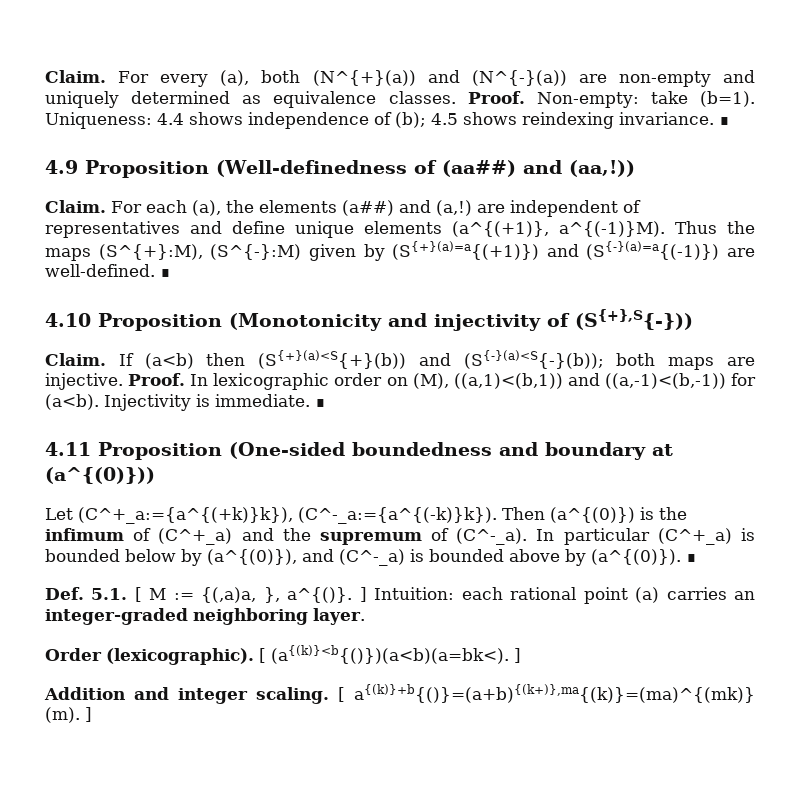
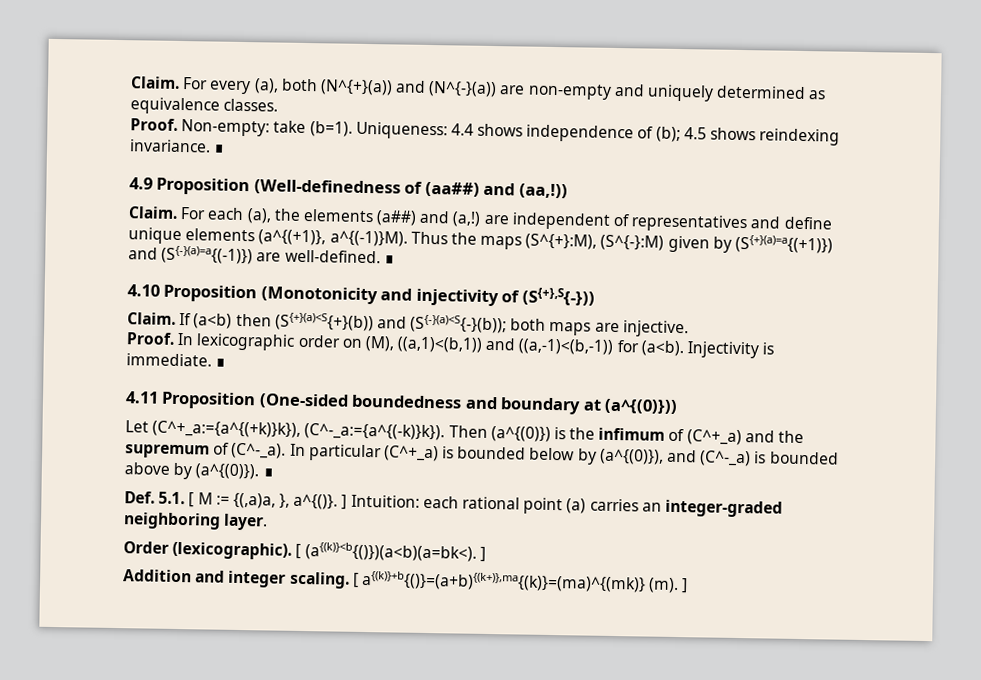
(456, 97) none -> (279, 105) //
(123, 381) none -> (689, 329) //

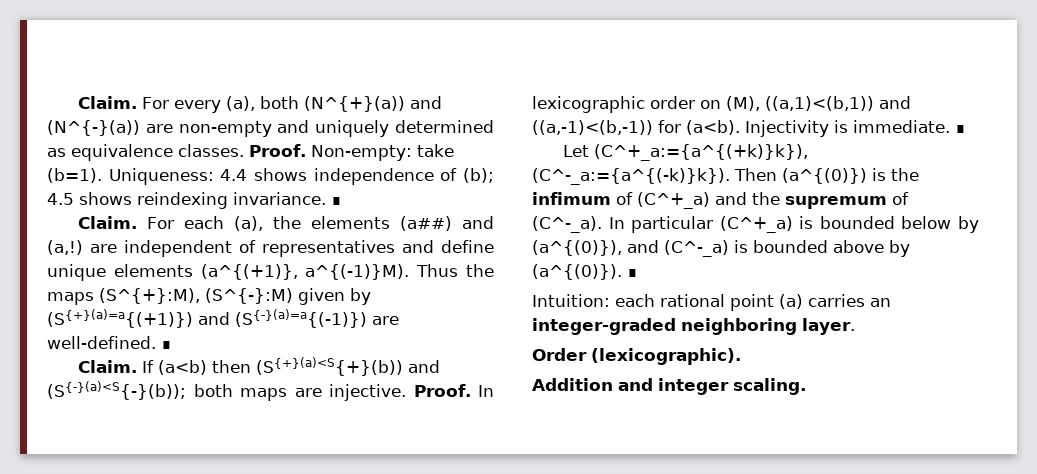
(279, 105) // -> (244, 150) none
[129,177,568,199] // 4.9 Proposition (Well‑definedness of (aa##) and (aa,!)) -> (342, 201) none
[127,284,595,307] // 4.10 Proposition (Monotonicity and injectivity of (S{+},S{-})) -> (172, 345) none
(689, 329) // -> (407, 392) none
[125,391,679,415] // 4.11 Proposition (One‑sided boundedness and boundary at (a^{(0)})) -> (966, 129) none
[124,491,348,510] Def. 5.1. [ M := {(,a)a, }, a^{()}. ] -> (638, 273) none
[295,542,486,562] [ (a{(k)}<b{()})(a<b)(a=bk<). ] -> (741, 356) none
[352,570,689,594] [ a{(k)}+b{()}=(a+b){(k+)},ma{(k)}=(ma)^{(mk)} (m). ] -> (806, 386) none

